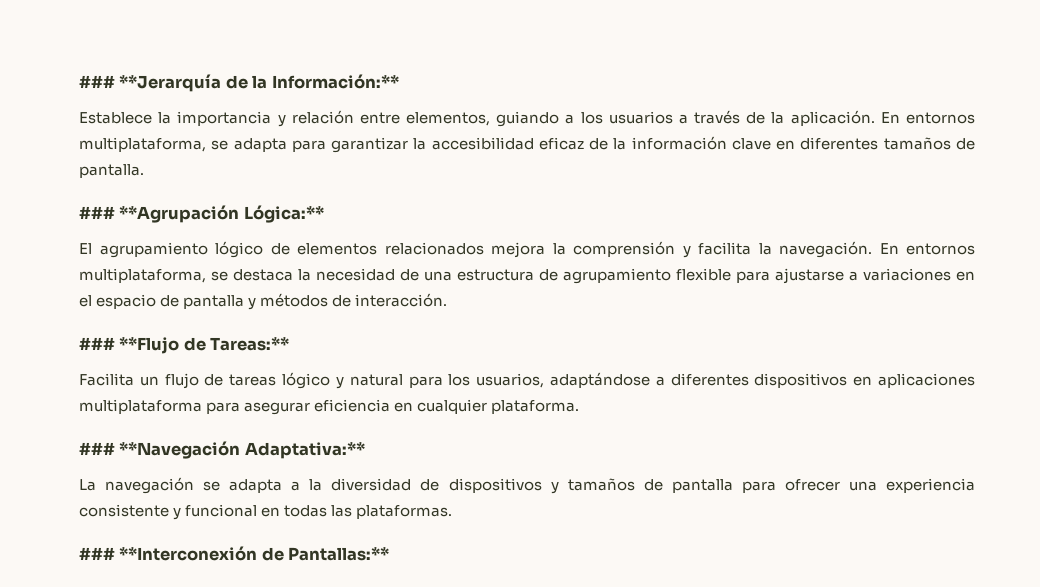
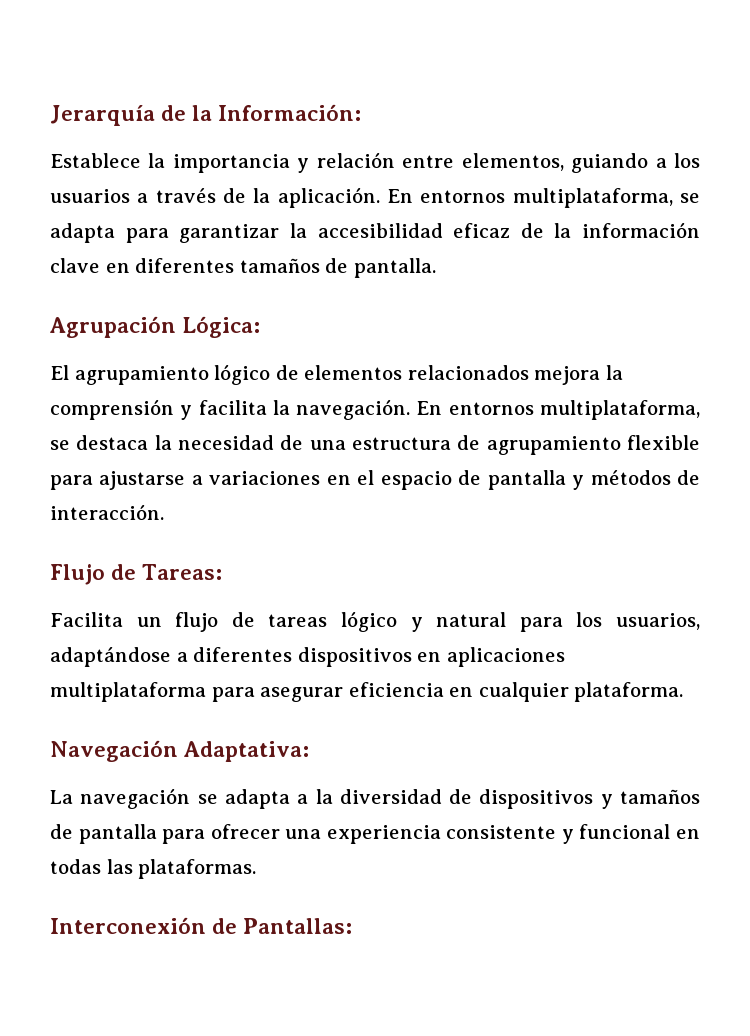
[79,74,399,92] ### **Jerarquía de la Información:** -> [50,104,362,126] Jerarquía de la Información:
[79,205,324,223] ### **Agrupación Lógica:** -> [49,316,261,338] Agrupación Lógica:
[79,337,290,354] ### **Flujo de Tareas:** -> [50,564,223,585] Flujo de Tareas:
[79,441,365,459] ### **Navegación Adaptativa:** -> [50,740,310,762] Navegación Adaptativa:
[79,546,390,561] ### **Interconexión de Pantallas:** -> [50,917,353,934] Interconexión de Pantallas:

